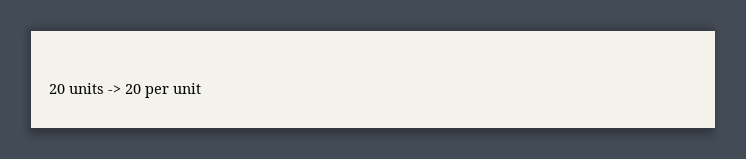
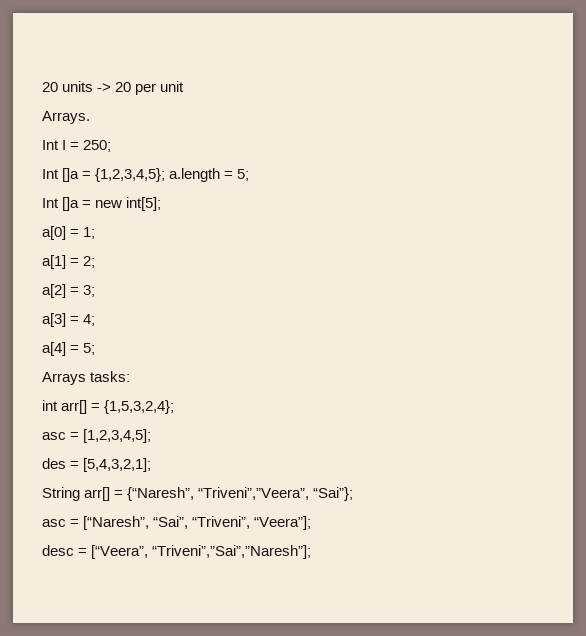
(201, 88) none -> [42,111,90,124] [42,140,112,152] [42,168,250,182] [42,197,162,211] [42,226,96,240] [42,255,96,269] [42,284,96,298] [42,313,96,327] [42,342,96,356] [42,371,131,385] [42,400,175,414] [42,429,152,443] [42,458,152,472] [42,487,354,501] [42,516,312,530] [42,545,312,559] // Arrays. // Int I = 250; // Int []a = {1,2,3,4,5}; a.length = 5; // Int []a = new int[5]; // a[0] = 1; // a[1] = 2; // a[2] = 3; // a[3] = 4; // a[4] = 5; // Arrays tasks: // int arr[] = {1,5,3,2,4}; // asc = [1,2,3,4,5]; // des = [5,4,3,2,1]; // String arr[] = {“Naresh”, “Triveni”,”Veera”, “Sai”}; // asc = [“Naresh”, “Sai”, “Triveni”, “Veera”]; // desc = [“Veera”, “Triveni”,”Sai”,”Naresh”];

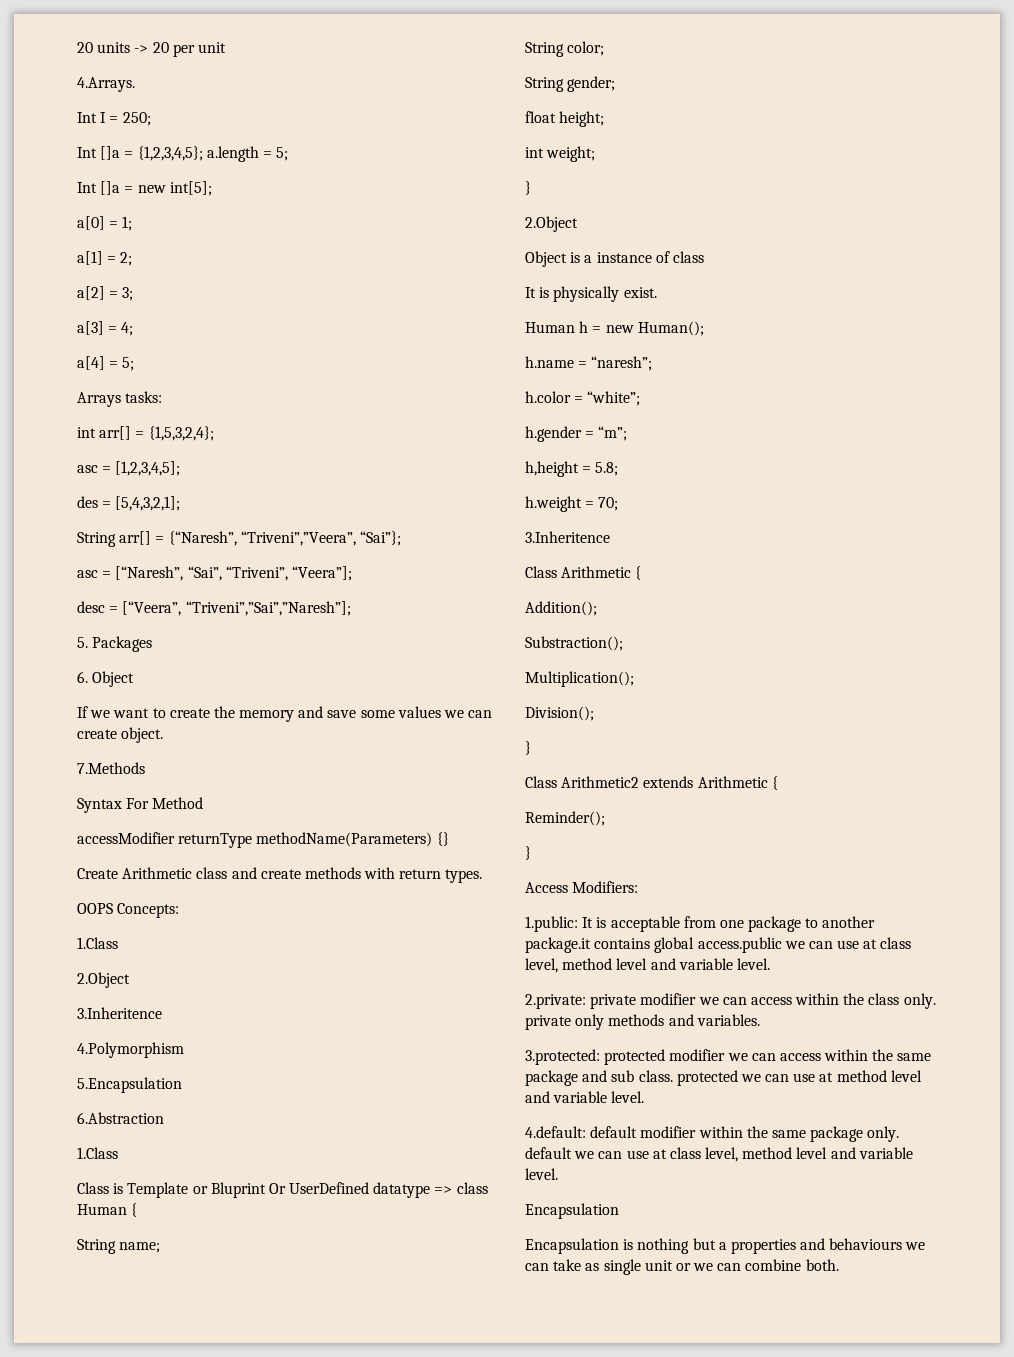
[42,111,90,124] Arrays. -> [77,77,135,92] 4.Arrays.
(312, 552) none -> [77,636,153,652] [77,671,135,687] [77,706,493,722] [77,727,164,743] [77,762,145,774] [77,797,204,813] [77,832,449,848] [77,867,483,883] [77,903,180,918] [77,937,118,949] [77,972,130,988] [77,1007,162,1019] [77,1042,184,1058] [77,1077,182,1093] [77,1112,164,1124] [77,1147,118,1159] [77,1182,488,1198] [77,1203,138,1217] [77,1239,161,1254] [525,41,605,57] [525,76,616,92] [525,111,605,127] [525,146,596,162] [525,181,531,195] [525,216,578,232] [525,251,704,267] [525,286,657,302] [525,321,704,336] [525,356,653,371] [525,391,641,406] [525,426,628,442] [525,461,619,477] [525,496,619,512] [525,531,610,543] [525,566,642,580] [525,601,597,616] [525,636,623,651] [525,671,634,687] [525,706,594,721] [525,741,531,755] [525,776,778,790] [525,811,605,826] [525,846,531,860] [525,881,639,893] [525,916,876,932] [525,937,912,953] [525,958,770,973] [525,993,936,1009] [525,1014,760,1030] [525,1049,932,1065] [525,1070,922,1086] [525,1091,645,1103] [525,1126,900,1142] [525,1147,913,1162] [525,1168,558,1180] [525,1203,619,1219] [525,1238,926,1254] [525,1259,839,1275] // 5. Packages // 6. Object // If we want to create the memory and save some values we can create object. // 7.Methods // Syntax For Method // accessModifier returnType methodName(Parameters) {} // Create Arithmetic class and create methods with return types. // OOPS Concepts: // 1.Class // 2.Object // 3.Inheritence // 4.Polymorphism // 5.Encapsulation // 6.Abstraction // 1.Class // Class is Template or Bluprint Or UserDefined datatype => class Human { // String name; // String color; // String gender; // float height; // int weight; // } // 2.Object // Object is a instance of class // It is physically exist. // Human h = new Human(); // h.name = “naresh”; // h.color = “white”; // h.gender = “m”; // h,height = 5.8; // h.weight = 70; // 3.Inheritence // Class Arithmetic { // Addition(); // Substraction(); // Multiplication(); // Division(); // } // Class Arithmetic2 extends Arithmetic { // Reminder(); // } // Access Modifiers: // 1.public: It is acceptable from one package to another package.it contains global access.public we can use at class level, method level and variable level. // 2.private: private modifier we can access within the class only. private only methods and variables. // 3.protected: protected modifier we can access within the same package and sub class. protected we can use at method level and variable level. // 4.default: default modifier within the same package only. default we can use at class level, method level and variable level. // Encapsulation // Encapsulation is nothing but a properties and behaviours we can take as single unit or we can combine both.

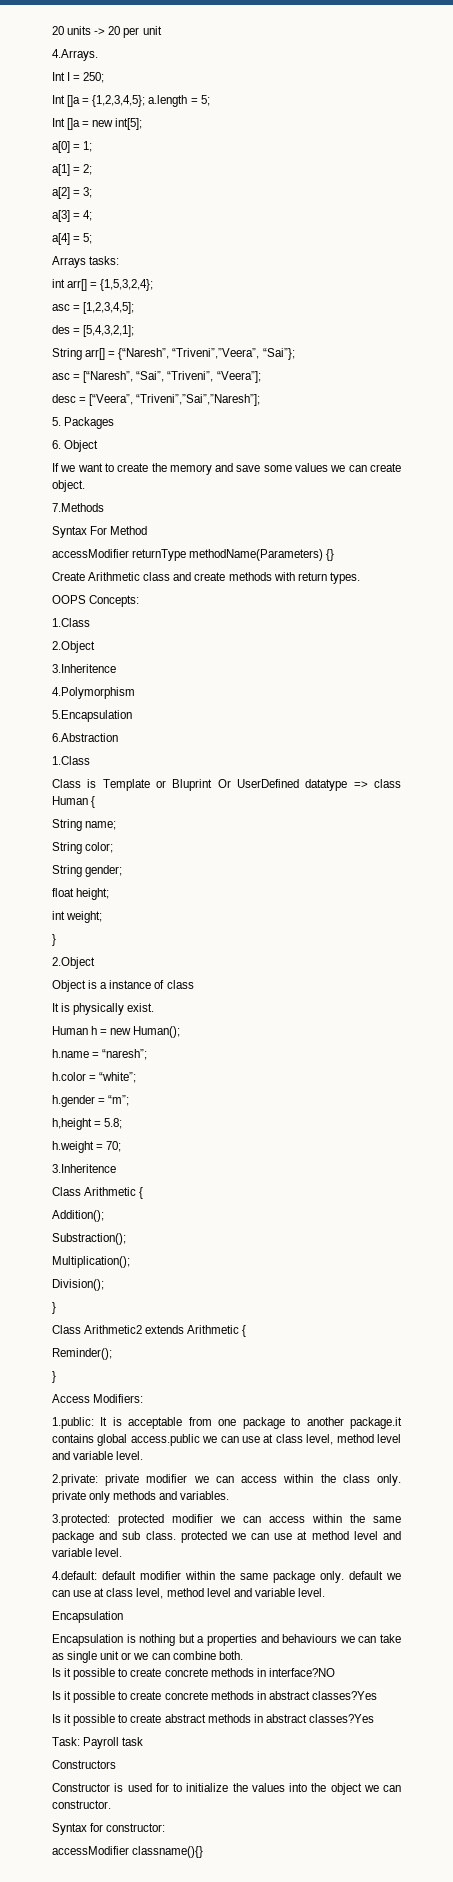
(839, 1265) none -> [52,1668,335,1680] [52,1691,377,1703] [52,1714,374,1726] [52,1737,144,1749] [52,1760,116,1769] [52,1783,401,1795] [52,1800,111,1809] [52,1823,166,1835] [52,1846,204,1858] // Is it possible to create concrete methods in interface?NO // Is it possible to create concrete methods in abstract classes?Yes // Is it possible to create abstract methods in abstract classes?Yes // Task: Payroll task // Constructors // Constructor is used for to initialize the values into the object we can constructor. // Syntax for constructor: // accessModifier classname(){}

